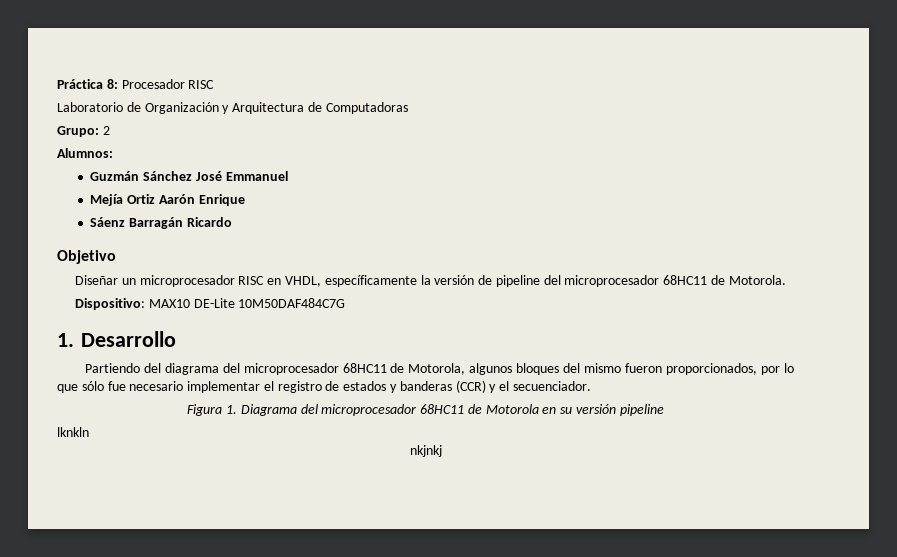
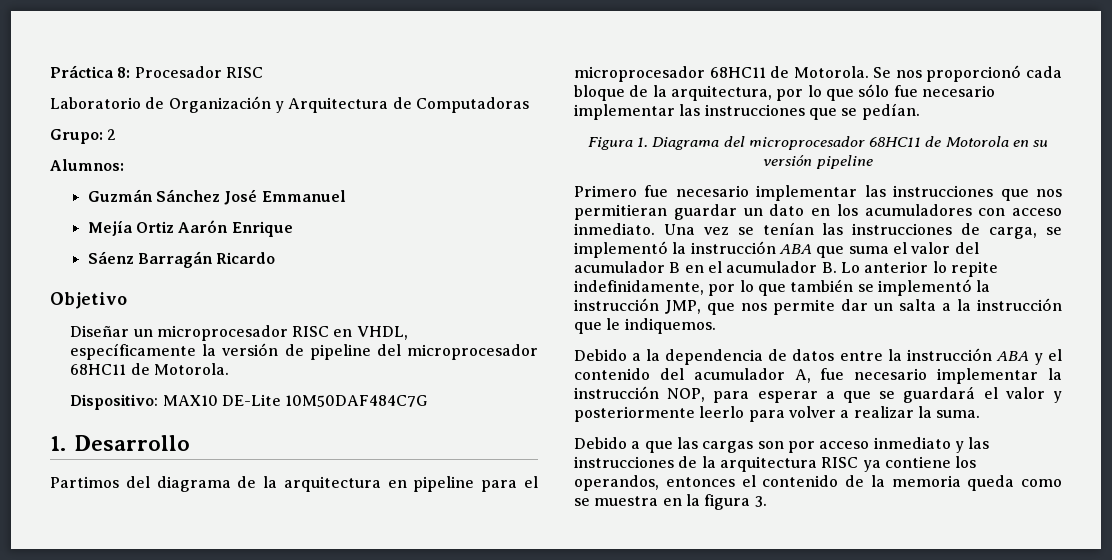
[84,363,140,373] Partiendo -> [50,476,119,488] Partimos
[222,363,758,375] del microprocesador 68HC11 de Motorola, algunos bloques del mismo fueron proporcionados, -> [237,476,538,492] [574,65,1062,82] [574,85,772,101] de la arquitectura en pipeline para el microprocesador 68HC11 de Motorola. Se nos proporcionó cada bloque de la arquitectura,
[263,380,591,393] el registro de estados y banderas (CCR) y el secuenciador. -> [679,103,920,120] las instrucciones que se pedían.
[57,427,89,437] [409,445,442,457] lknkln // nkjnkj -> [574,185,1062,201] [574,204,1062,220] [574,222,1062,239] [574,241,979,258] [574,261,998,277] [574,279,991,296] [574,298,1062,315] [574,318,716,334] [574,348,1062,365] [574,368,1062,384] [574,386,1062,403] [574,406,981,422] [574,437,990,453] [574,456,977,472] [574,475,1062,491] [574,494,767,510] Primero fue necesario implementar las instrucciones que nos permitieran guardar un dato en los acumuladores con acceso inmediato. Una vez se tenían las instrucciones de carga, se implementó la instrucción ABA que suma el valor del acumulador B en el acumulador B. Lo anterior lo repite indefinidamente, por lo que también se implementó la instrucción JMP, que nos permite dar un salta a la instrucción que le indiquemos. // Debido a la dependencia de datos entre la instrucción ABA y el contenido del acumulador A, fue necesario implementar la instrucción NOP, para esperar a que se guardará el valor y posteriormente leerlo para volver a realizar la suma. // Debido a que las cargas son por acceso inmediato y las instrucciones de la arquitectura RISC ya contiene los operandos, entonces el contenido de la memoria queda como se muestra en la figura 3.

